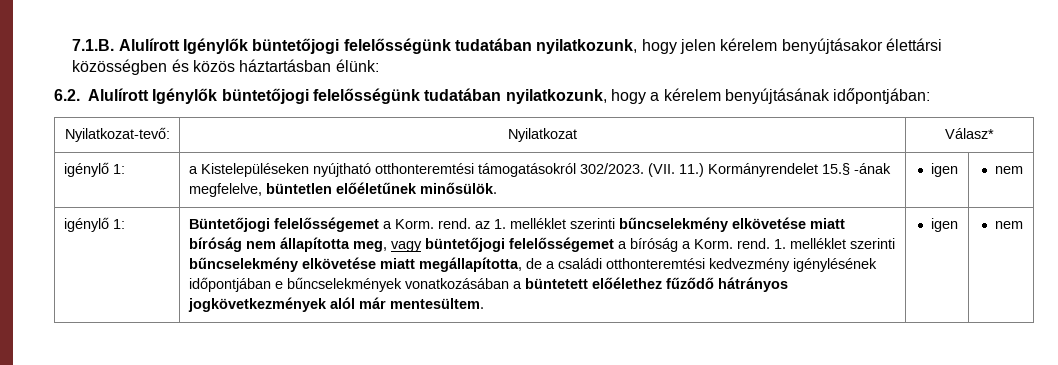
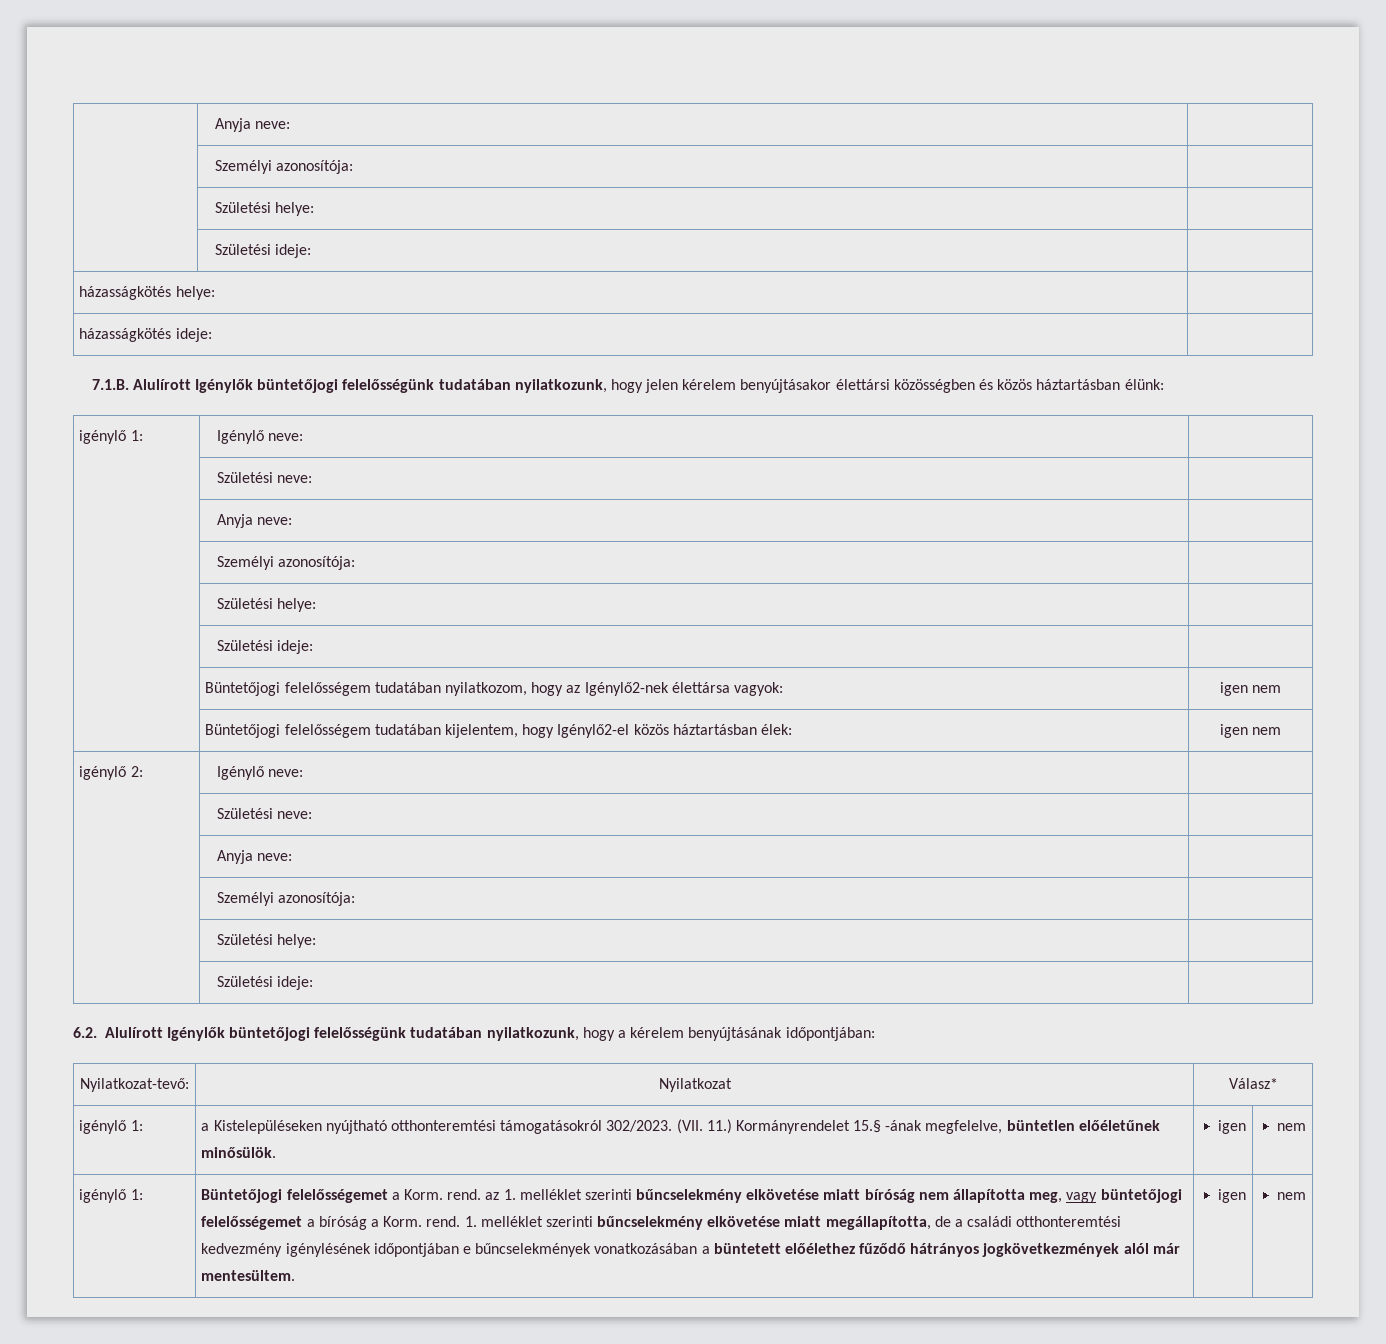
(72, 45) none -> [214,118,290,132] [214,160,353,174] [214,202,314,216] [214,244,311,258] [79,286,215,300] [79,328,212,342] | Anyja neve: | // | Személyi azonosítója: | // | Születési helye: | // | Születési ideje: | // házasságkötés helye: | // házasságkötés ideje: | //
(379, 65) none -> [79,430,143,444] [216,430,303,444] [216,472,312,483] [216,514,292,528] [216,556,355,570] [216,598,316,612] [216,640,313,654] [205,682,783,696] [1219,682,1282,696] [205,724,792,738] [1219,724,1282,738] [79,766,143,780] [216,766,303,780] [216,808,312,819] [216,850,292,864] [216,892,355,906] [216,934,316,948] [216,976,313,990] // igénylő 1: | Igénylő neve: | // | Születési neve: | // | Anyja neve: | // | Személyi azonosítója: | // | Születési helye: | // | Születési ideje: | // | Büntetőjogi felelősségem tudatában nyilatkozom, hogy az Igénylő2-nek élettársa vagyok: | igen nem // | Büntetőjogi felelősségem tudatában kijelentem, hogy Igénylő2-el közös háztartásban élek: | igen nem // igénylő 2: | Igénylő neve: | // | Születési neve: | // | Anyja neve: | // | Személyi azonosítója: | // | Születési helye: | // | Születési ideje: |

